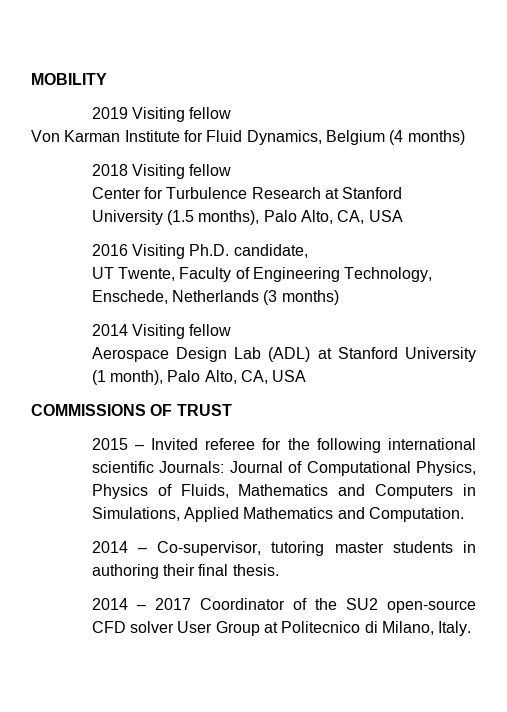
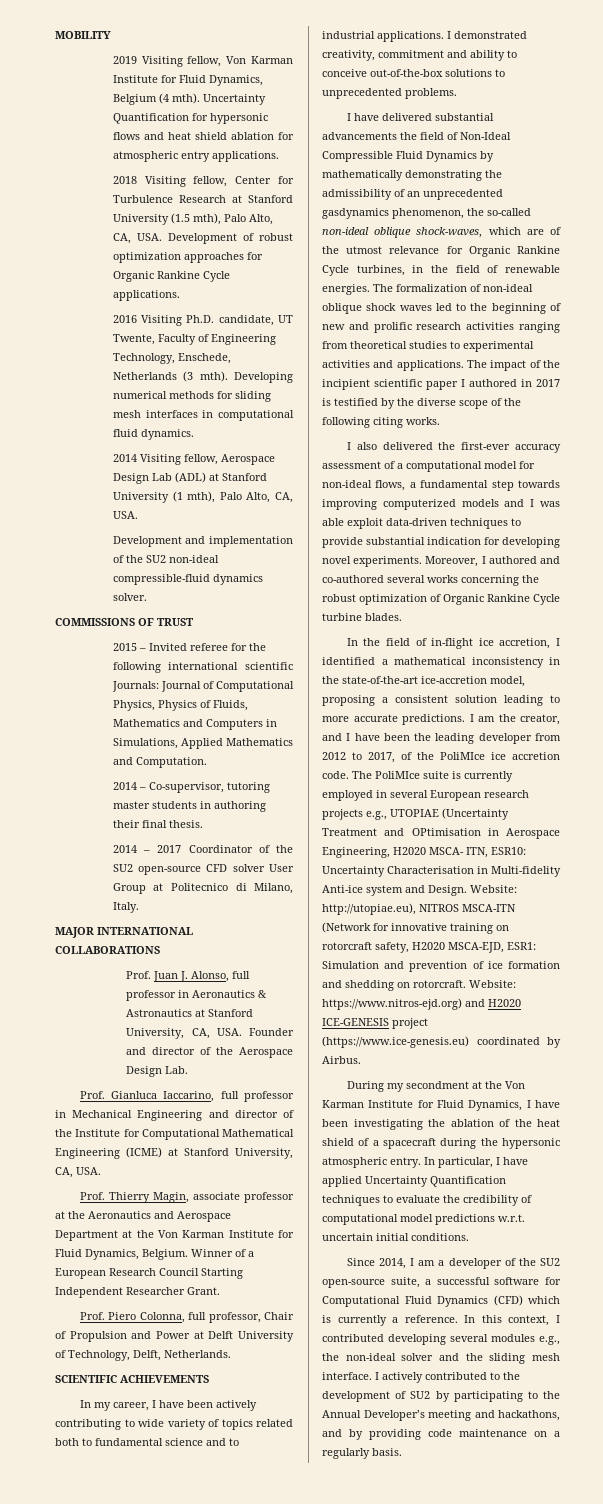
[189,107,232,119] fellow // -> [187,56,222,67] fellow,
[407,130,465,145] months) -> [171,93,266,105] [112,113,268,124] [112,132,294,140] [112,151,279,162] mth). Uncertainty Quantification for hypersonic flows and heat shield ablation for atmospheric entry applications.
[189,164,232,176] fellow // -> [193,176,228,187] fellow,
[198,210,403,225] months), Palo Alto, CA, USA -> [192,213,273,225] [112,233,293,244] [112,252,263,263] [112,271,230,282] [112,290,180,301] mth), Palo Alto, CA, USA. Development of robust optimization approaches for Organic Rankine Cycle applications.
(308, 251) // -> (274, 320) none
[281,290,339,305] months) -> [199,371,293,383] [112,391,271,402] [112,410,294,421] [112,429,194,440] mth). Developing numerical methods for sliding mesh interfaces in computational fluid dynamics.
[189,324,232,336] fellow // -> [183,454,218,465] fellow,
[110,370,307,385] month), Palo Alto, CA, USA -> [187,491,293,503] [112,511,138,519] [112,536,293,547] [112,555,219,563] [112,574,263,585] [112,593,147,601] mth), Palo Alto, CA, USA. // Development and implementation of the SU2 non-ideal compressible-fluid dynamics solver.
(472, 628) none -> [55,927,193,938] [55,946,160,954] [126,971,251,982] [126,990,268,1001] [126,1009,254,1017] [126,1028,294,1039] [126,1047,293,1058] [126,1066,189,1077] [79,1091,294,1102] [55,1110,294,1121] [55,1129,294,1140] [55,1147,293,1159] [55,1167,101,1178] [79,1192,294,1203] [55,1211,231,1222] [55,1230,294,1241] [55,1249,254,1260] [55,1268,243,1279] [55,1287,220,1298] [79,1312,294,1323] [55,1331,294,1342] [55,1350,231,1361] [55,1375,209,1383] [79,1400,257,1411] [55,1419,293,1430] [55,1438,239,1446] [322,31,527,42] [322,50,517,61] [322,69,505,77] [322,88,457,99] [346,113,494,121] [322,132,511,140] [322,151,494,162] [322,170,502,181] [322,189,503,200] [322,208,531,219] [322,227,561,238] [322,246,560,257] [322,265,560,276] [322,284,533,295] [322,303,561,314] [322,322,560,333] [322,341,534,352] [322,360,560,371] [322,379,560,390] [322,398,521,409] [322,417,440,428] [346,442,561,453] [322,461,535,472] [322,480,560,491] [322,499,560,510] [322,518,521,529] [322,537,560,548] [322,556,560,567] [322,575,539,586] [322,594,560,605] [322,613,402,621] [346,638,560,649] [322,657,560,668] [322,676,525,687] [322,695,560,706] [322,714,560,725] [322,733,561,744] [322,752,560,763] [322,771,513,782] [322,790,529,801] [322,808,509,820] [322,828,560,839] [322,847,526,858] [322,866,561,877] [322,885,517,896] [322,903,516,915] [322,922,509,934] [322,942,536,953] [322,961,560,972] [322,980,516,991] [322,998,521,1010] [322,1018,428,1029] [322,1036,561,1048] [322,1056,361,1064] [346,1081,525,1092] [322,1100,560,1111] [322,1119,560,1130] [322,1138,560,1149] [322,1157,528,1168] [322,1176,506,1187] [322,1195,532,1206] [322,1214,525,1225] [322,1233,469,1241] [346,1258,560,1269] [322,1277,561,1288] [322,1295,560,1307] [322,1315,560,1326] [322,1334,560,1345] [322,1353,560,1364] [322,1372,520,1383] [322,1391,560,1402] [322,1410,560,1421] [322,1429,560,1440] [322,1448,402,1459] // MAJOR INTERNATIONAL COLLABORATIONS // Prof. Juan J. Alonso, full professor in Aeronautics & Astronautics at Stanford University, CA, USA. Founder and director of the Aerospace Design Lab. // Prof. Gianluca Iaccarino, full professor in Mechanical Engineering and director of the Institute for Computational Mathematical Engineering (ICME) at Stanford University, CA, USA. // Prof. Thierry Magin, associate professor at the Aeronautics and Aerospace Department at the Von Karman Institute for Fluid Dynamics, Belgium. Winner of a European Research Council Starting Independent Researcher Grant. // Prof. Piero Colonna, full professor, Chair of Propulsion and Power at Delft University of Technology, Delft, Netherlands. // SCIENTIFIC ACHIEVEMENTS // In my career, I have been actively contributing to wide variety of topics related both to fundamental science and to industrial applications. I demonstrated creativity, commitment and ability to conceive out-of-the-box solutions to unprecedented problems. // I have delivered substantial advancements the field of Non-Ideal Compressible Fluid Dynamics by mathematically demonstrating the admissibility of an unprecedented gasdynamics phenomenon, the so-called non-ideal oblique shock-waves, which are of the utmost relevance for Organic Rankine Cycle turbines, in the field of renewable energies. The formalization of non-ideal oblique shock waves led to the beginning of new and prolific research activities ranging from theoretical studies to experimental activities and applications. The impact of the incipient scientific paper I authored in 2017 is testified by the diverse scope of the following citing works. // I also delivered the first-ever accuracy assessment of a computational model for non-ideal flows, a fundamental step towards improving computerized models and I was able exploit data-driven techniques to provide substantial indication for developing novel experiments. Moreover, I authored and co-authored several works concerning the robust optimization of Organic Rankine Cycle turbine blades. // In the field of in-flight ice accretion, I identified a mathematical inconsistency in the state-of-the-art ice-accretion model, proposing a consistent solution leading to more accurate predictions. I am the creator, and I have been the leading developer from 2012 to 2017, of the PoliMIce ice accretion code. The PoliMIce suite is currently employed in several European research projects e.g., UTOPIAE (Uncertainty Treatment and OPtimisation in Aerospace Engineering, H2020 MSCA- ITN, ESR10: Uncertainty Characterisation in Multi-fidelity Anti-ice system and Design. Website: http://utopiae.eu), NITROS MSCA-ITN (Network for innovative training on rotorcraft safety, H2020 MSCA-EJD, ESR1: Simulation and prevention of ice formation and shedding on rotorcraft. Website: https://www.nitros-ejd.org) and H2020 ICE-GENESIS project (https://www.ice-genesis.eu) coordinated by Airbus. // During my secondment at the Von Karman Institute for Fluid Dynamics, I have been investigating the ablation of the heat shield of a spacecraft during the hypersonic atmospheric entry. In particular, I have applied Uncertainty Quantification techniques to evaluate the credibility of computational model predictions w.r.t. uncertain initial conditions. // Since 2014, I am a developer of the SU2 open-source suite, a successful software for Computational Fluid Dynamics (CFD) which is currently a reference. In this context, I contributed developing several modules e.g., the non-ideal solver and the sliding mesh interface. I actively contributed to the development of SU2 by participating to the Annual Developer’s meeting and hackathons, and by providing code maintenance on a regularly basis.

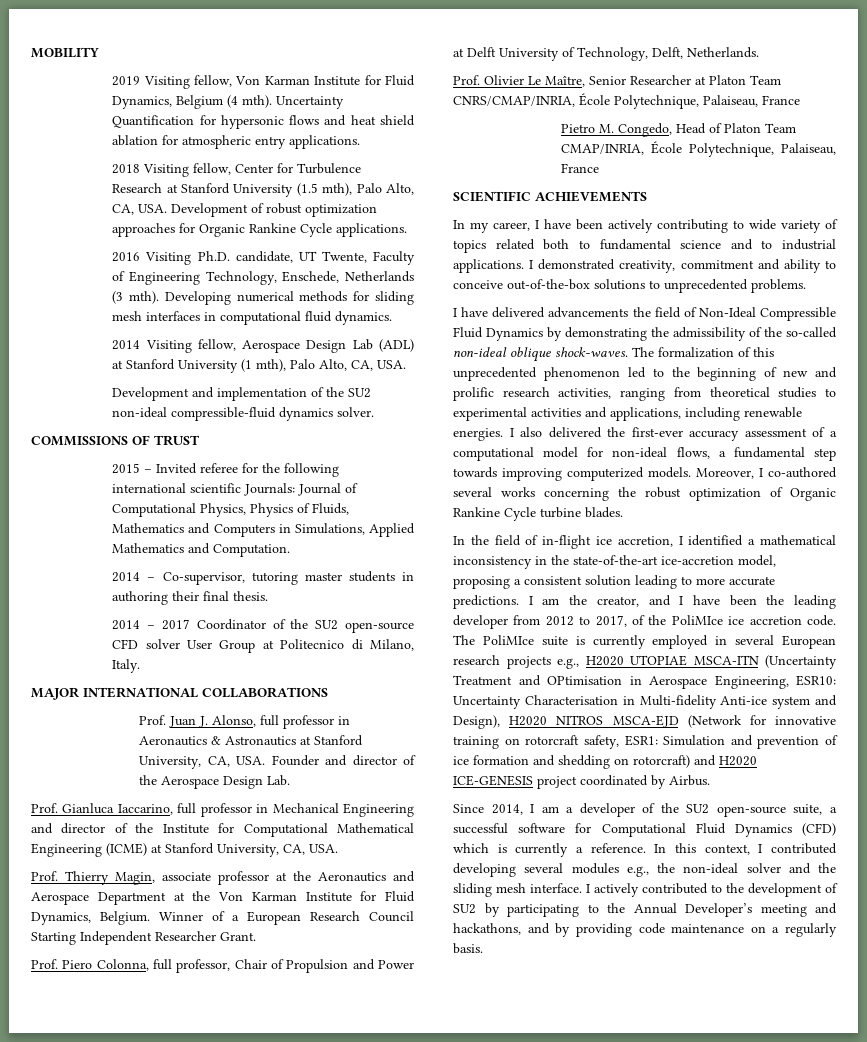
(231, 1354) none -> [453,75,781,87] [453,93,800,109] [561,123,797,137] [561,141,836,157] [561,163,600,173] // Prof. Olivier Le Maître, Senior Researcher at Platon Team CNRS/CMAP/INRIA, École Polytechnique, Palaiseau, France // Pietro M. Congedo, Head of Platon Team CMAP/INRIA, École Polytechnique, Palaiseau, France
[434,113,494,121] substantial -> (546, 312) none
[322,170,403,181] mathematically -> (562, 334) none
[407,189,503,200] [322,208,531,219] [322,227,561,238] [322,246,560,257] [322,265,560,276] [322,284,533,295] [322,303,432,314] an unprecedented gasdynamics phenomenon, the so-called non-ideal oblique shock-waves, which are of the utmost relevance for Organic Rankine Cycle turbines, in the field of renewable energies. The formalization of non-ideal oblique shock waves -> [764,327,837,338] [453,347,774,362] [453,367,620,381] the so-called non-ideal oblique shock-waves. The formalization of this unprecedented phenomenon
[466,322,515,330] activities -> [558,388,612,399] activities,
[396,360,560,371] [322,379,560,390] [322,398,521,409] [322,417,440,428] applications. The impact of the incipient scientific paper I authored in 2017 is testified by the diverse scope of the following citing works. // -> [610,407,802,421] [453,428,503,441] applications, including renewable energies.
[461,499,560,507] [322,518,521,529] [322,537,560,548] [322,556,560,567] models and I was able exploit data-driven techniques to provide substantial indication for developing novel experiments. Moreover, I authored and -> [648,467,763,479] models. Moreover, I
[390,809,439,817] UTOPIAE -> [585,655,759,666] H2020 UTOPIAE MSCA-ITN
[393,847,488,858] H2020 MSCA- ITN, -> (789, 682) none
[428,885,517,896] [322,903,516,915] Design. Website: http://utopiae.eu), NITROS MSCA-ITN -> [453,715,679,729] Design), H2020 NITROS MSCA-EJD
[412,942,504,953] H2020 MSCA-EJD, -> (619, 742) none
[413,980,516,988] [322,998,462,1010] rotorcraft. Website: https://www.nitros-ejd.org) -> [633,755,690,768] rotorcraft)
[322,1036,469,1048] (https://www.ice-genesis.eu) -> (577, 782) none
[346,1081,525,1092] [322,1100,560,1111] [322,1119,560,1130] [322,1138,560,1149] [322,1157,528,1168] [322,1176,506,1187] [322,1195,532,1206] [322,1214,525,1225] [322,1233,469,1241] // During my secondment at the Von Karman Institute for Fluid Dynamics, I have been investigating the ablation of the heat shield of a spacecraft during the hypersonic atmospheric entry. In particular, I have applied Uncertainty Quantification techniques to evaluate the credibility of computational model predictions w.r.t. uncertain initial conditions. -> (710, 780) none

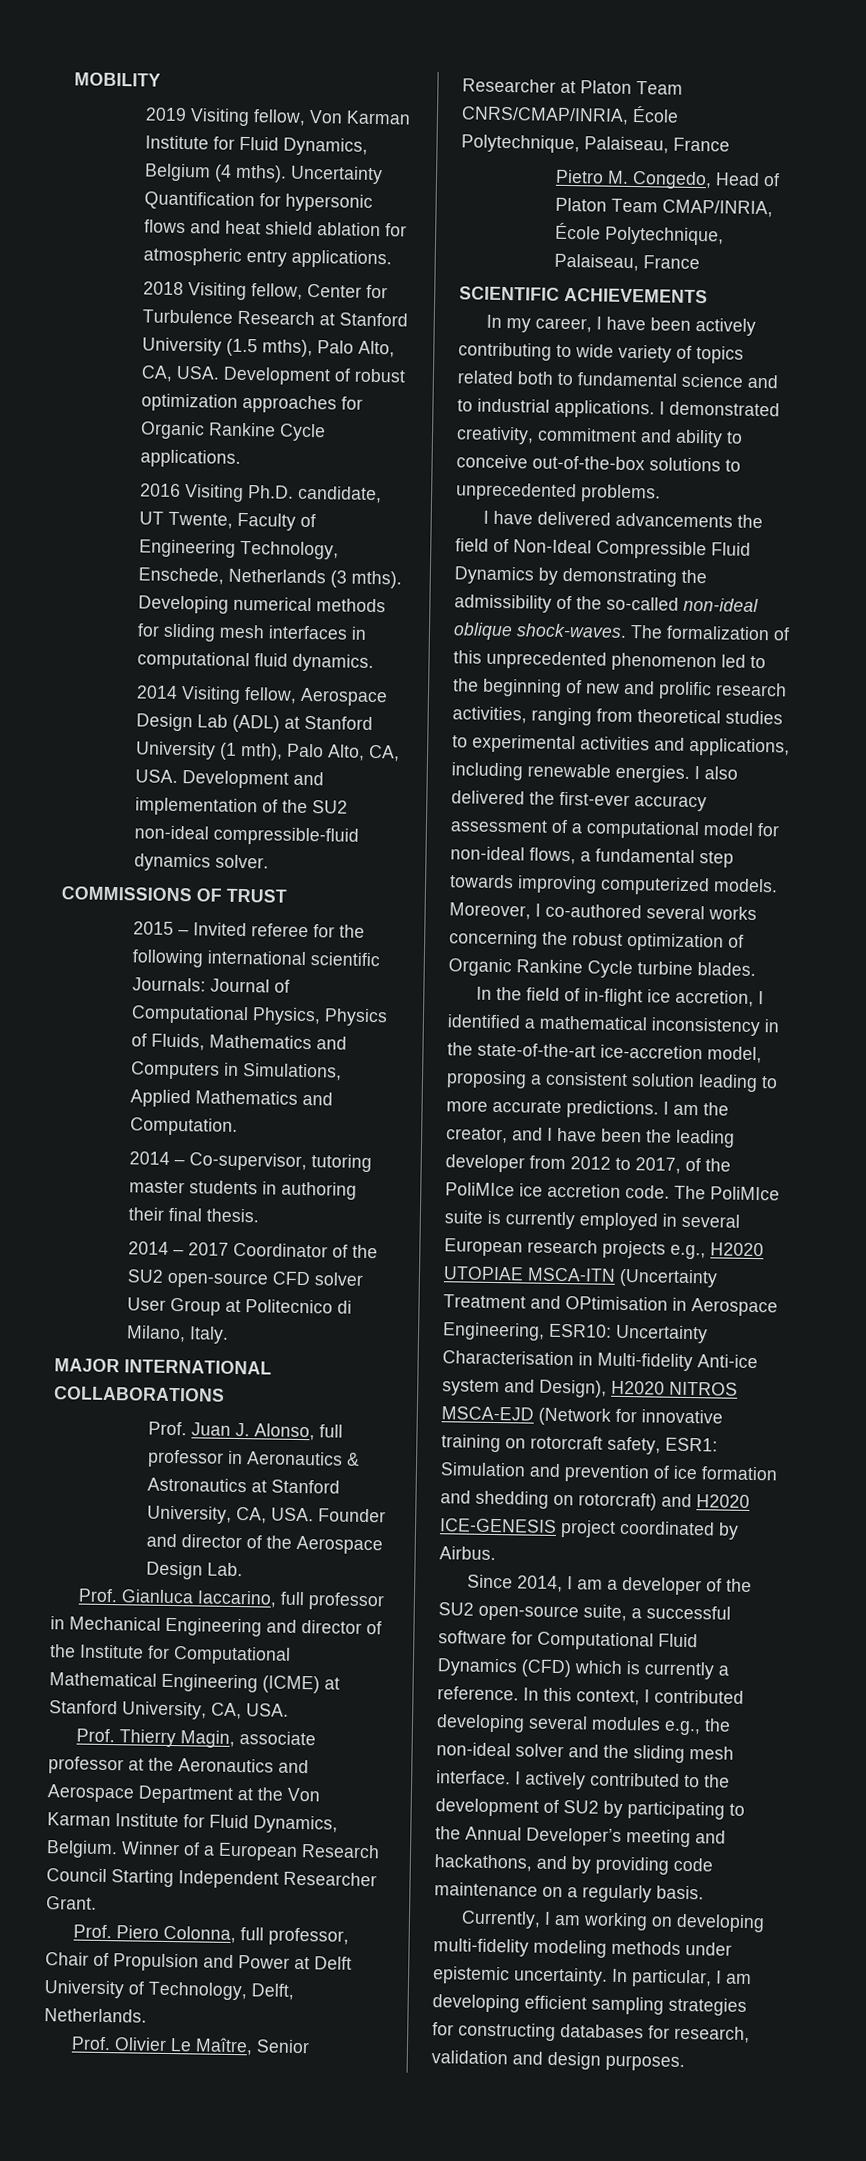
[242,95,273,108] mth). -> [234,164,287,183] mths).
[322,183,353,196] mth), -> [261,339,313,358] mths),
[129,291,160,304] mth). -> [350,570,402,589] mths).
(407, 364) // -> (178, 776) none
(483, 948) none -> [461,1910,766,1933] [433,1938,732,1958] [432,1966,752,1988] [432,1994,747,2016] [432,2022,750,2044] [431,2050,685,2072] // Currently, I am working on developing multi-fidelity modeling methods under epistemic uncertainty. In particular, I am developing efficient sampling strategies for constructing databases for research, validation and design purposes.

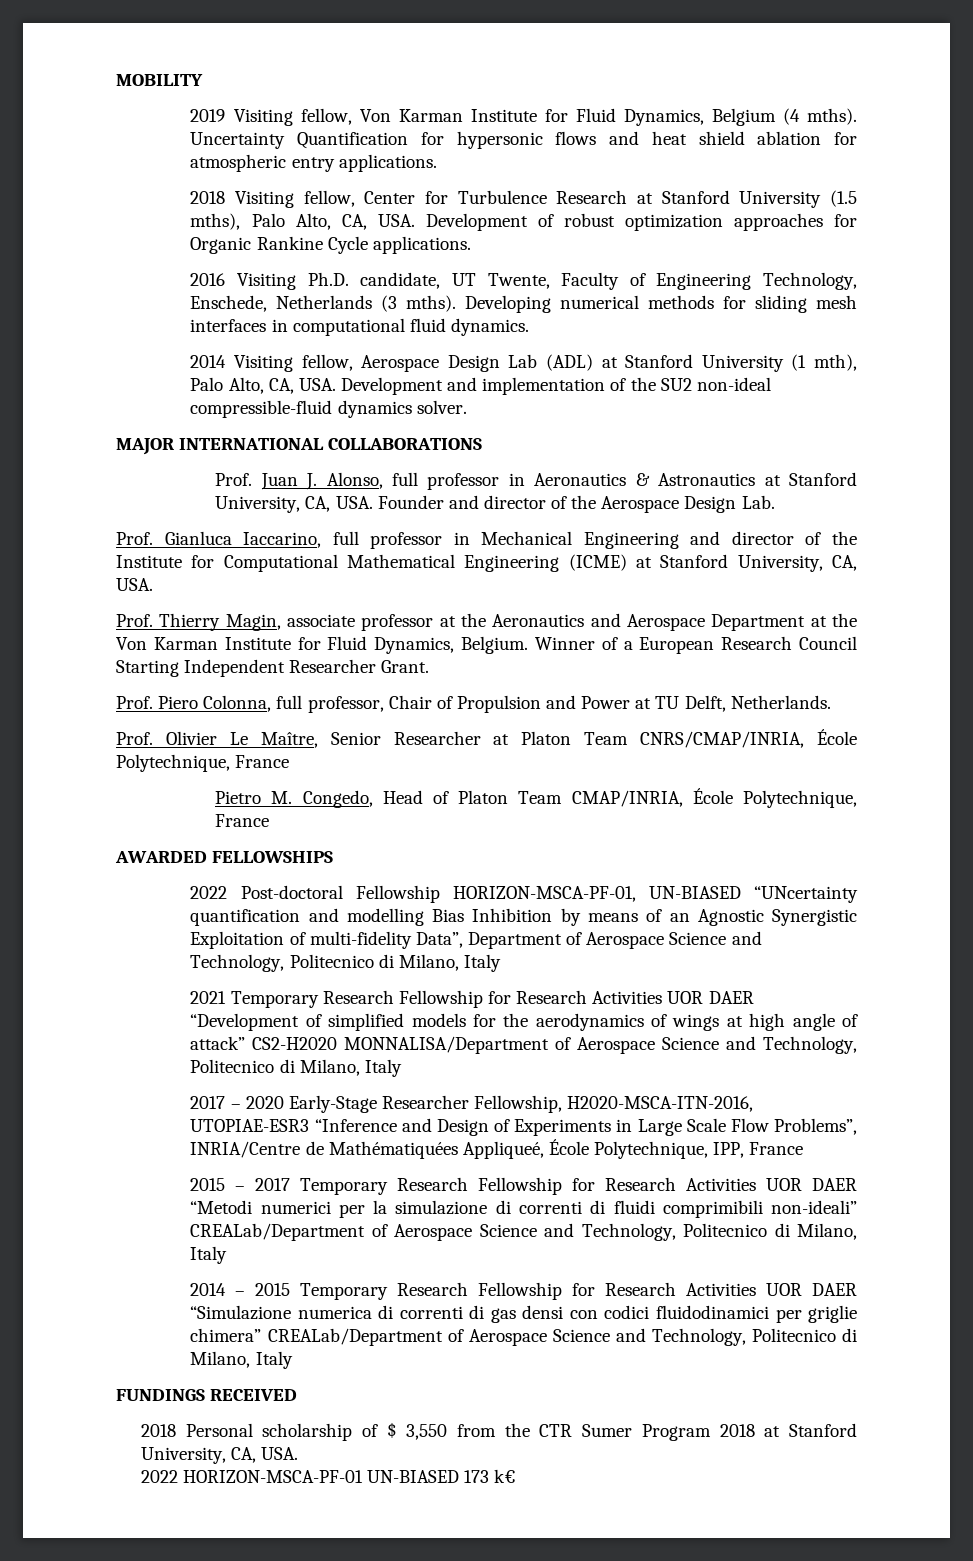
[61,886,287,903] [132,921,365,938] [131,949,380,968] [131,977,290,993] [130,1005,388,1027] [130,1033,347,1051] [129,1061,342,1081] [129,1089,333,1108] [129,1117,238,1136] [128,1151,372,1173] [128,1180,357,1200] [127,1207,259,1223] [127,1241,378,1259] [126,1269,364,1289] [126,1297,352,1316] [125,1325,229,1344] // COMMISSIONS OF TRUST // 2015 – Invited referee for the following international scientific Journals: Journal of Computational Physics, Physics of Fluids, Mathematics and Computers in Simulations, Applied Mathematics and Computation. // 2014 – Co-supervisor, tutoring master students in authoring their final thesis. // 2014 – 2017 Coordinator of the SU2 open-source CFD solver User Group at Politecnico di Milano, Italy. -> (467, 407) none
[314,1956,352,1970] [44,1980,247,2001] Delft University of Technology, -> [655,696,680,709] TU
[584,136,669,154] Palaiseau, -> (230, 763) none
[554,253,701,272] [459,286,708,304] [486,314,757,336] [458,342,744,364] [457,370,778,389] [457,398,780,419] [456,426,743,448] [456,454,741,472] [456,482,661,503] [483,510,764,529] [455,538,751,560] [454,566,707,587] [454,594,759,613] [453,622,790,641] [453,650,766,672] [453,678,787,700] [452,706,783,726] [452,734,790,757] [451,762,738,783] [451,790,707,812] [450,819,780,840] [450,846,734,868] [450,874,778,896] [449,902,757,921] [449,930,744,952] [448,958,756,979] [476,986,765,1007] [447,1014,779,1037] [447,1042,762,1064] [446,1070,778,1093] [446,1099,729,1119] [446,1127,735,1148] [445,1154,731,1174] [445,1182,780,1201] [444,1210,740,1231] [444,1238,764,1260] [443,1266,718,1288] [443,1294,778,1317] [442,1322,708,1344] [442,1350,758,1372] [442,1379,738,1398] [441,1406,723,1426] [441,1434,718,1455] [440,1462,778,1483] [440,1490,750,1511] [440,1518,739,1540] [439,1546,496,1561] [467,1574,753,1596] [438,1602,731,1622] [438,1630,698,1651] [437,1658,729,1680] [437,1686,744,1706] [436,1714,731,1736] [436,1742,734,1763] [436,1770,730,1790] [435,1798,745,1820] [435,1826,726,1848] [434,1854,713,1875] [434,1882,704,1903] [461,1910,766,1933] [433,1938,732,1958] [432,1966,752,1988] [432,1994,747,2016] [432,2022,750,2044] [431,2050,685,2072] Palaiseau, France // SCIENTIFIC ACHIEVEMENTS // In my career, I have been actively contributing to wide variety of topics related both to fundamental science and to industrial applications. I demonstrated creativity, commitment and ability to conceive out-of-the-box solutions to unprecedented problems. // I have delivered advancements the field of Non-Ideal Compressible Fluid Dynamics by demonstrating the admissibility of the so-called non-ideal oblique shock-waves. The formalization of this unprecedented phenomenon led to the beginning of new and prolific research activities, ranging from theoretical studies to experimental activities and applications, including renewable energies. I also delivered the first-ever accuracy assessment of a computational model for non-ideal flows, a fundamental step towards improving computerized models. Moreover, I co-authored several works concerning the robust optimization of Organic Rankine Cycle turbine blades. // In the field of in-flight ice accretion, I identified a mathematical inconsistency in the state-of-the-art ice-accretion model, proposing a consistent solution leading to more accurate predictions. I am the creator, and I have been the leading developer from 2012 to 2017, of the PoliMIce ice accretion code. The PoliMIce suite is currently employed in several European research projects e.g., H2020 UTOPIAE MSCA-ITN (Uncertainty Treatment and OPtimisation in Aerospace Engineering, ESR10: Uncertainty Characterisation in Multi-fidelity Anti-ice system and Design), H2020 NITROS MSCA-EJD (Network for innovative training on rotorcraft safety, ESR1: Simulation and prevention of ice formation and shedding on rotorcraft) and H2020 ICE-GENESIS project coordinated by Airbus. // Since 2014, I am a developer of the SU2 open-source suite, a successful software for Computational Fluid Dynamics (CFD) which is currently a reference. In this context, I contributed developing several modules e.g., the non-ideal solver and the sliding mesh interface. I actively contributed to the development of SU2 by participating to the Annual Developer’s meeting and hackathons, and by providing code maintenance on a regularly basis. // Currently, I am working on developing multi-fidelity modeling methods under epistemic uncertainty. In particular, I am developing efficient sampling strategies for constructing databases for research, validation and design purposes. -> [215,814,270,827] [115,851,334,863] [190,885,859,903] [190,908,857,926] [190,931,762,949] [190,954,501,972] [190,990,754,1008] [190,1013,858,1031] [190,1036,858,1054] [190,1059,402,1077] [190,1095,754,1113] [190,1118,858,1136] [190,1139,804,1159] [190,1177,857,1195] [190,1200,857,1218] [190,1223,858,1241] [190,1246,228,1264] [190,1282,857,1300] [190,1305,857,1323] [190,1328,858,1346] [190,1351,293,1369] [116,1389,298,1401] [140,1422,857,1441] [140,1447,299,1464] [140,1469,517,1483] France // AWARDED FELLOWSHIPS // 2022 Post-doctoral Fellowship HORIZON-MSCA-PF-01, UN-BIASED “UNcertainty quantification and modelling Bias Inhibition by means of an Agnostic Synergistic Exploitation of multi-fidelity Data”, Department of Aerospace Science and Technology, Politecnico di Milano, Italy // 2021 Temporary Research Fellowship for Research Activities UOR DAER “Development of simplified models for the aerodynamics of wings at high angle of attack” CS2-H2020 MONNALISA/Department of Aerospace Science and Technology, Politecnico di Milano, Italy // 2017 – 2020 Early-Stage Researcher Fellowship, H2020-MSCA-ITN-2016, UTOPIAE-ESR3 “Inference and Design of Experiments in Large Scale Flow Problems”, INRIA/Centre de Mathématiquées Appliqueé, École Polytechnique, IPP, France // 2015 – 2017 Temporary Research Fellowship for Research Activities UOR DAER “Metodi numerici per la simulazione di correnti di fluidi comprimibili non-ideali” CREALab/Department of Aerospace Science and Technology, Politecnico di Milano, Italy // 2014 – 2015 Temporary Research Fellowship for Research Activities UOR DAER “Simulazione numerica di correnti di gas densi con codici fluidodinamici per griglie chimera” CREALab/Department of Aerospace Science and Technology, Politecnico di Milano, Italy // FUNDINGS RECEIVED // 2018 Personal scholarship of $ 3,550 from the CTR Sumer Program 2018 at Stanford University, CA, USA. // 2022 HORIZON-MSCA-PF-01 UN-BIASED 173 k€

